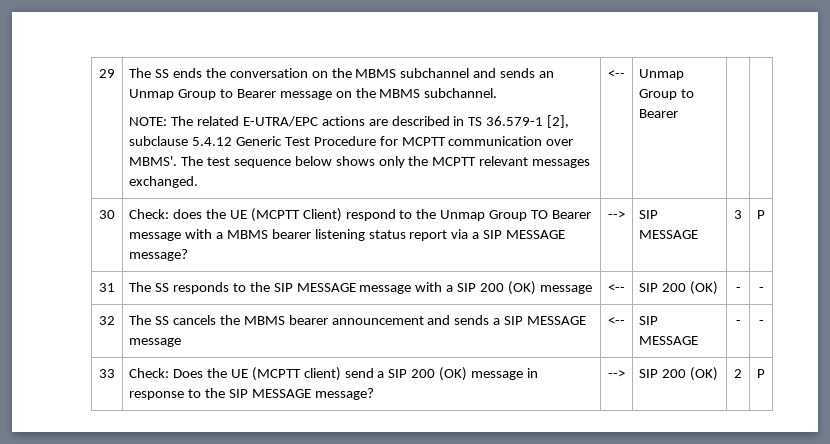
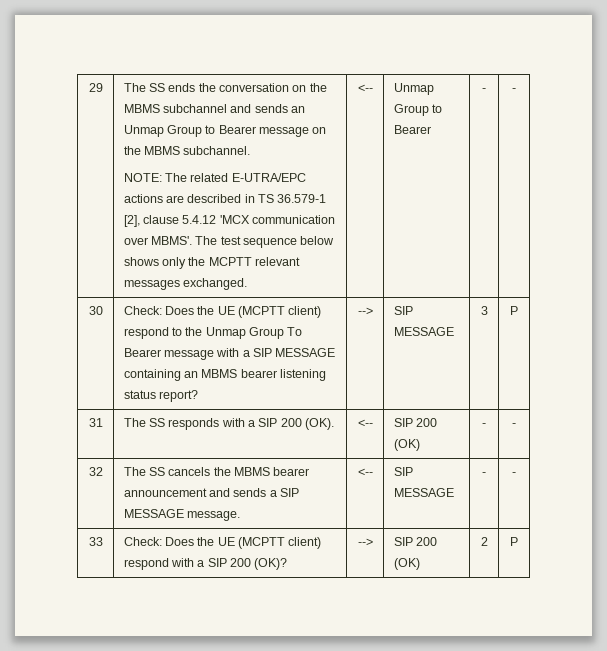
[129,136,446,146] subclause 5.4.12 Generic Test Procedure for MCPTT -> [142,215,250,224] clause 5.4.12 'MCX
(679, 113) | -> [482,88,486,92] [512,88,516,92] - | -
[172,208,342,222] does the UE (MCPTT Client) -> [164,306,322,318] Does the UE (MCPTT client)
[531,210,549,219] TO -> [287,327,303,336] To
[226,229,566,241] [129,249,189,261] MBMS bearer listening status report via a SIP MESSAGE message? -> [253,348,336,357] [123,369,327,381] [123,390,198,402] SIP MESSAGE containing an MBMS bearer listening status report?
[232,281,592,295] to the SIP MESSAGE message with a SIP 200 (OK) message -> [221,418,335,430] with a SIP 200 (OK).
[129,338,182,347] message -> [186,511,240,521] message.
[344,367,539,381] [129,388,374,400] send a SIP 200 (OK) message in response to the SIP MESSAGE message? -> [123,558,288,570] respond with a SIP 200 (OK)?

